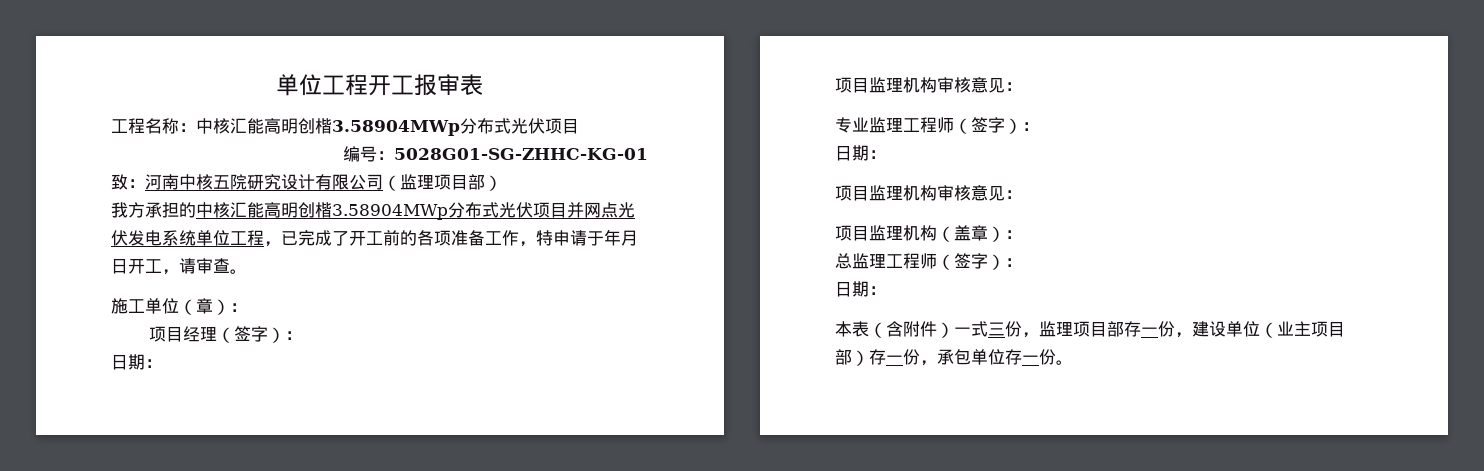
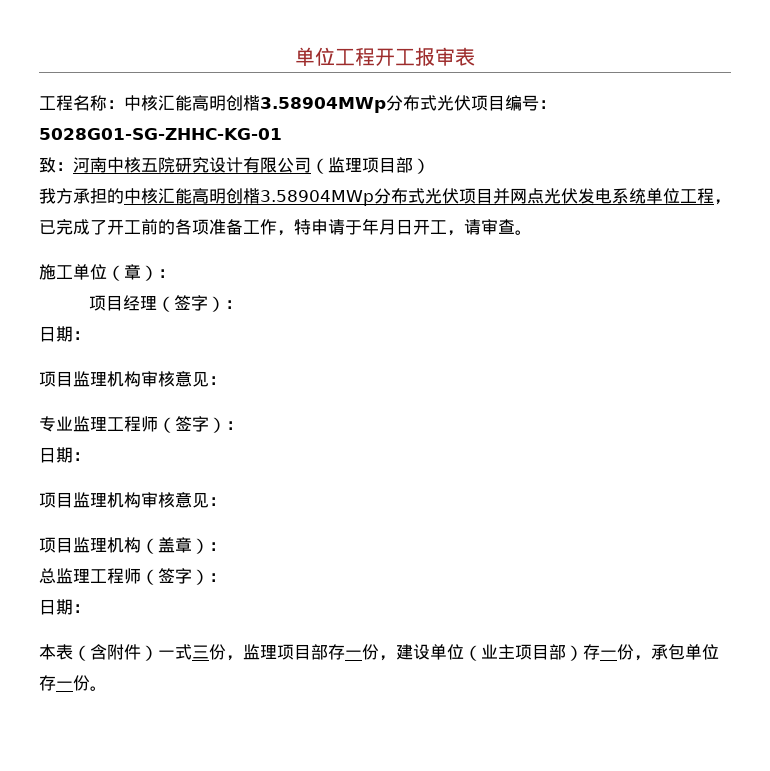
(579, 126) // -> (505, 103) none

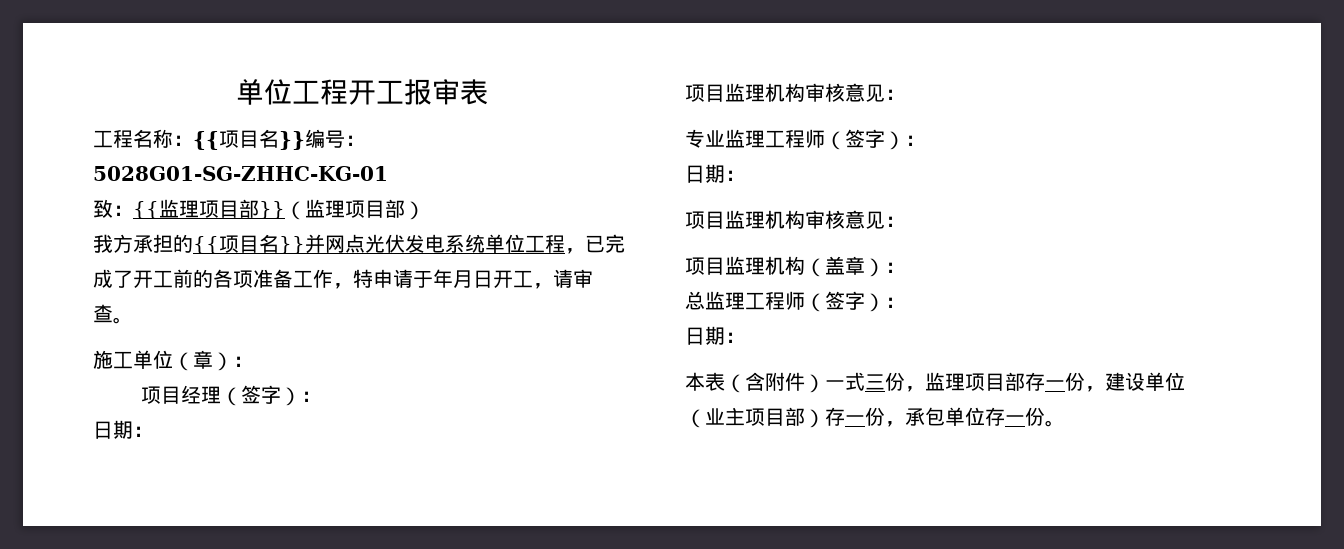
[124,95,556,113] [39,128,282,140] [39,157,311,173] 中核汇能高明创楷3.58904MWp分布式光伏项目编号：5028G01-SG-ZHHC-KG-01 // 致：河南中核五院研究设计有限公司 -> [193,129,365,150] [93,166,388,181] [93,199,285,219] {{项目名}}编号：5028G01-SG-ZHHC-KG-01 // 致：{{监理项目部}}
[124,188,493,206] 中核汇能高明创楷3.58904MWp分布式光伏项目 -> [193,234,305,254] {{项目名}}

